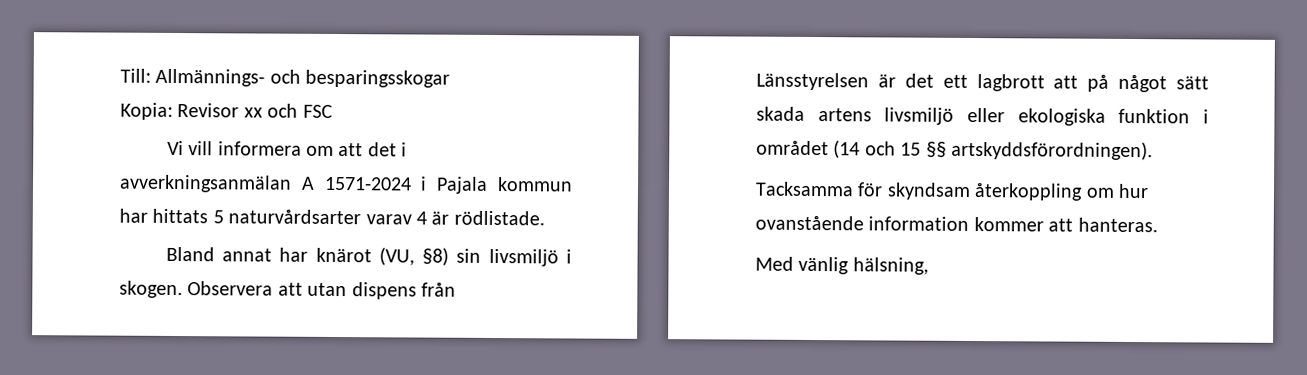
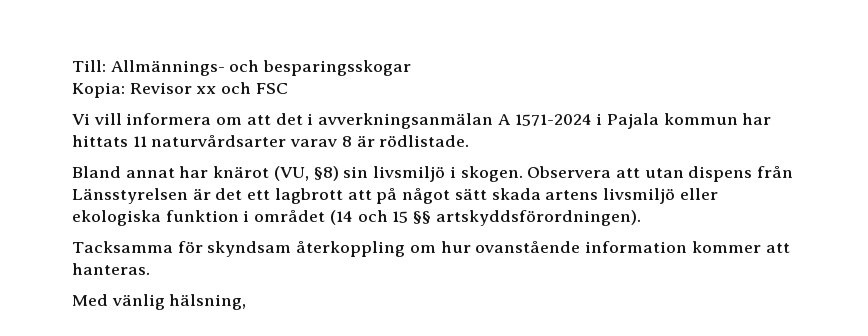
[212,210,224,224] 5 -> [132,136,147,147] 11
[416,211,427,225] 4 -> [341,136,352,147] 8

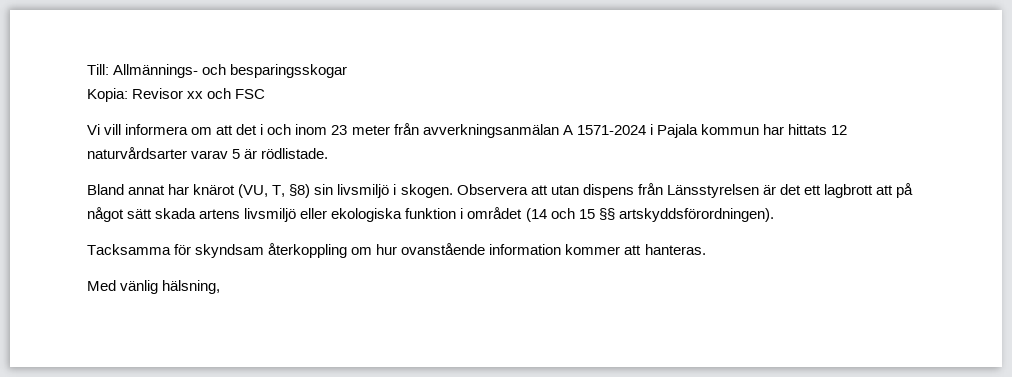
(314, 119) none -> [267,123,419,135] och inom 23 meter från
[132,136,147,147] 11 -> [830,125,847,135] 12
[341,136,352,147] 8 -> [232,149,241,159] 5
(309, 173) none -> [272,185,286,197] T,

